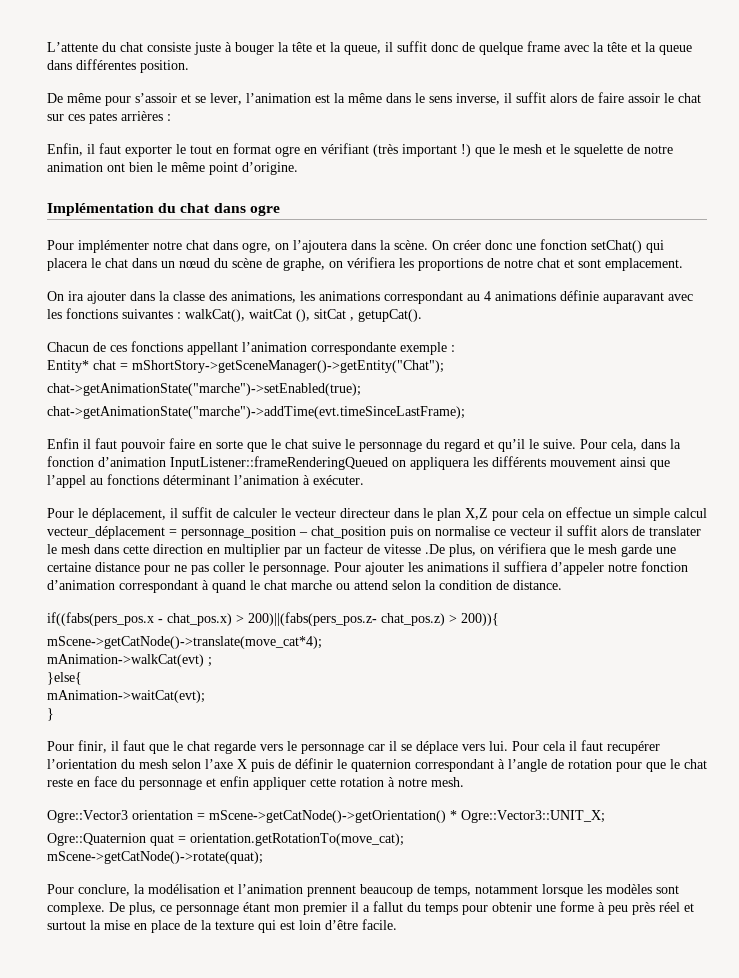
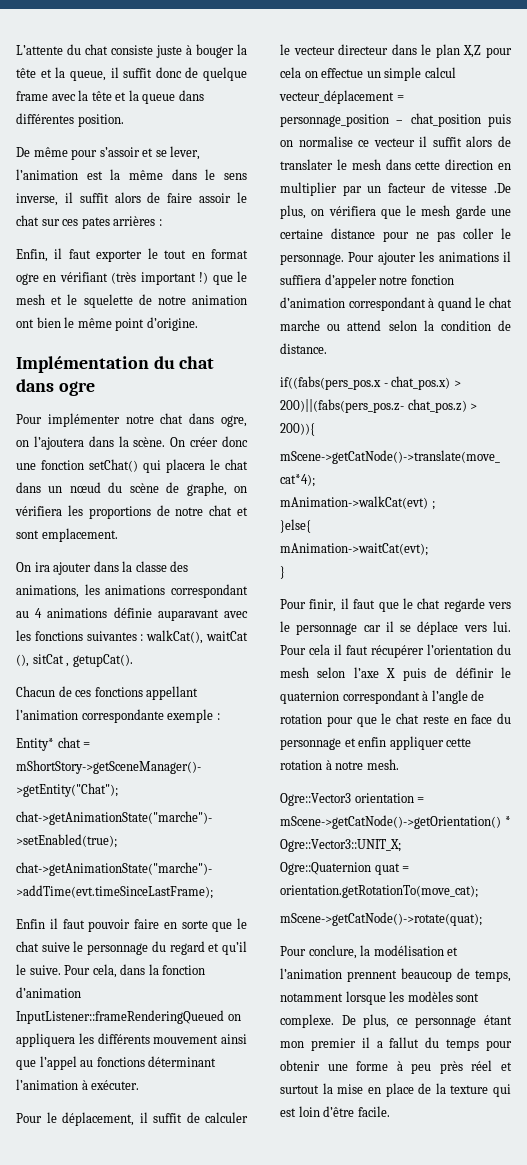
[607,741,660,754] recupérer -> [371,645,424,658] récupérer

